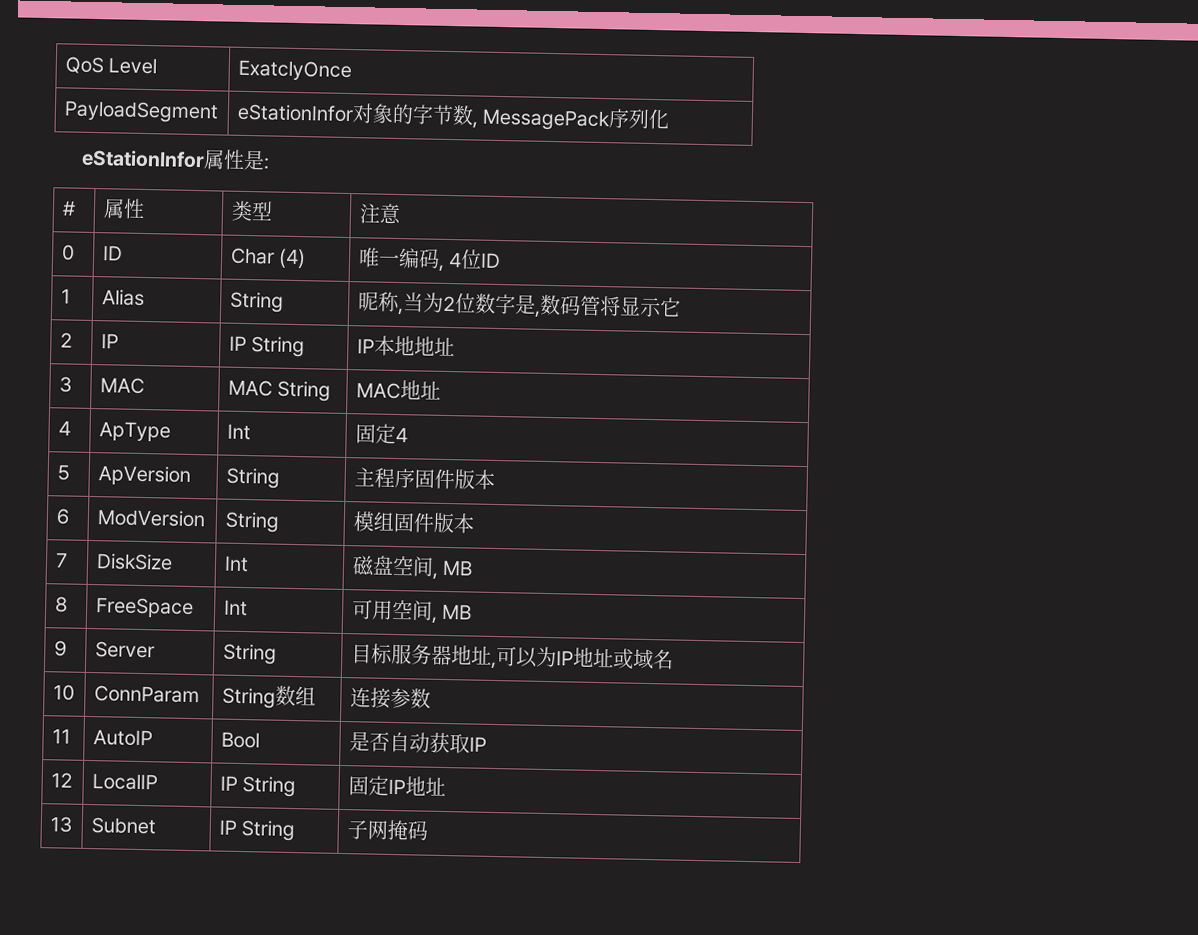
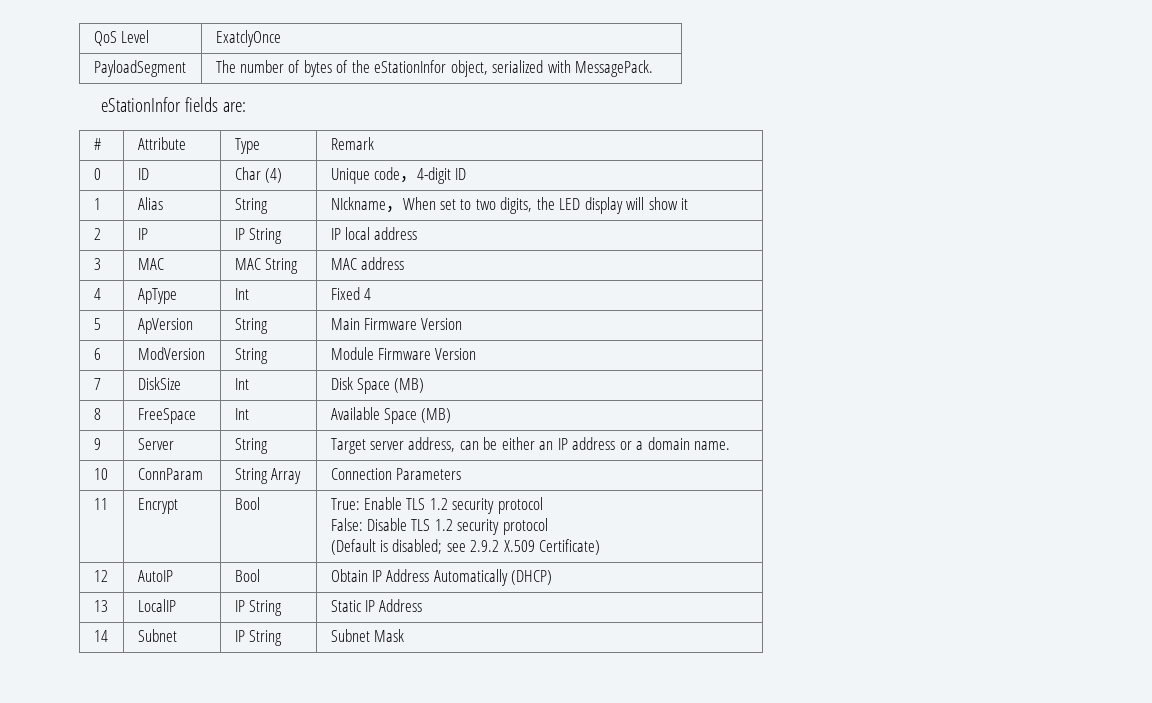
[236,103,671,132] [80,149,270,171] eStationInfor对象的字节数, MessagePack序列化 // eStationInfor属性是: -> [215,60,654,77] [101,97,247,112] The number of bytes of the eStationInfor object, serialized with MessagePack. // eStationInfor fields are:
[102,198,145,219] [230,200,273,222] [358,203,402,225] 属性 | 类型 | 注意 -> [137,137,186,150] [234,138,260,154] [330,137,374,150] Attribute | Type | Remark
[357,247,483,272] 唯一编码, 4位 -> [330,167,451,184] Unique code，4-digit
[357,291,681,318] 昵称,当为2位数字是,数码管将显示它 -> [330,197,689,214] NIckname，When set to two digits, the LED display will show it
[373,335,455,357] 本地地址 -> [344,227,418,240] local address
[399,380,441,400] 地址 -> [360,257,404,270] address
[354,423,396,444] 固定 -> [330,287,360,300] Fixed
[353,467,495,490] 主程序固件版本 -> [330,318,463,330] Main Firmware Version
[352,511,475,534] 模组固件版本 -> [330,347,477,360] Module Firmware Version
[351,555,474,580] 磁盘空间, MB -> [330,377,425,394] Disk Space (MB)
[350,599,473,624] 可用空间, MB -> [330,407,452,424] Available Space (MB)
[350,643,674,670] [52,684,75,701] [93,685,200,704] [221,685,316,709] [349,687,431,709] [51,728,71,744] [92,729,153,747] [220,731,260,749] [348,731,487,754] [50,772,73,788] 目标服务器地址,可以为IP地址或域名 // 10 | ConnParam | String数组 | 连接参数 // 11 | AutoIP | Bool | 是否自动获取IP // 12 -> [330,437,730,454] [93,468,108,480] [137,468,203,480] [234,468,301,484] [330,468,461,480] [93,498,108,510] [137,498,178,514] [234,497,260,510] [330,497,543,514] [330,518,548,535] [330,539,601,555] [93,570,108,582] [137,570,173,582] [234,569,260,582] [330,569,553,586] [93,600,108,612] Target server address, can be either an IP address or a domain name. // 10 | ConnParam | String Array | Connection Parameters // 11 | Encrypt | Bool | True: Enable TLS 1.2 security protocol // False: Disable TLS 1.2 security protocol // (Default is disabled; see 2.9.2 X.509 Certificate) // 12 | AutoIP | Bool | Obtain IP Address Automatically (DHCP) // 13
[347,775,446,797] [49,816,73,833] 固定IP地址 // 13 -> [330,599,423,612] [93,630,108,642] Static IP Address // 14
[346,819,429,841] 子网掩码 -> [330,629,404,642] Subnet Mask

